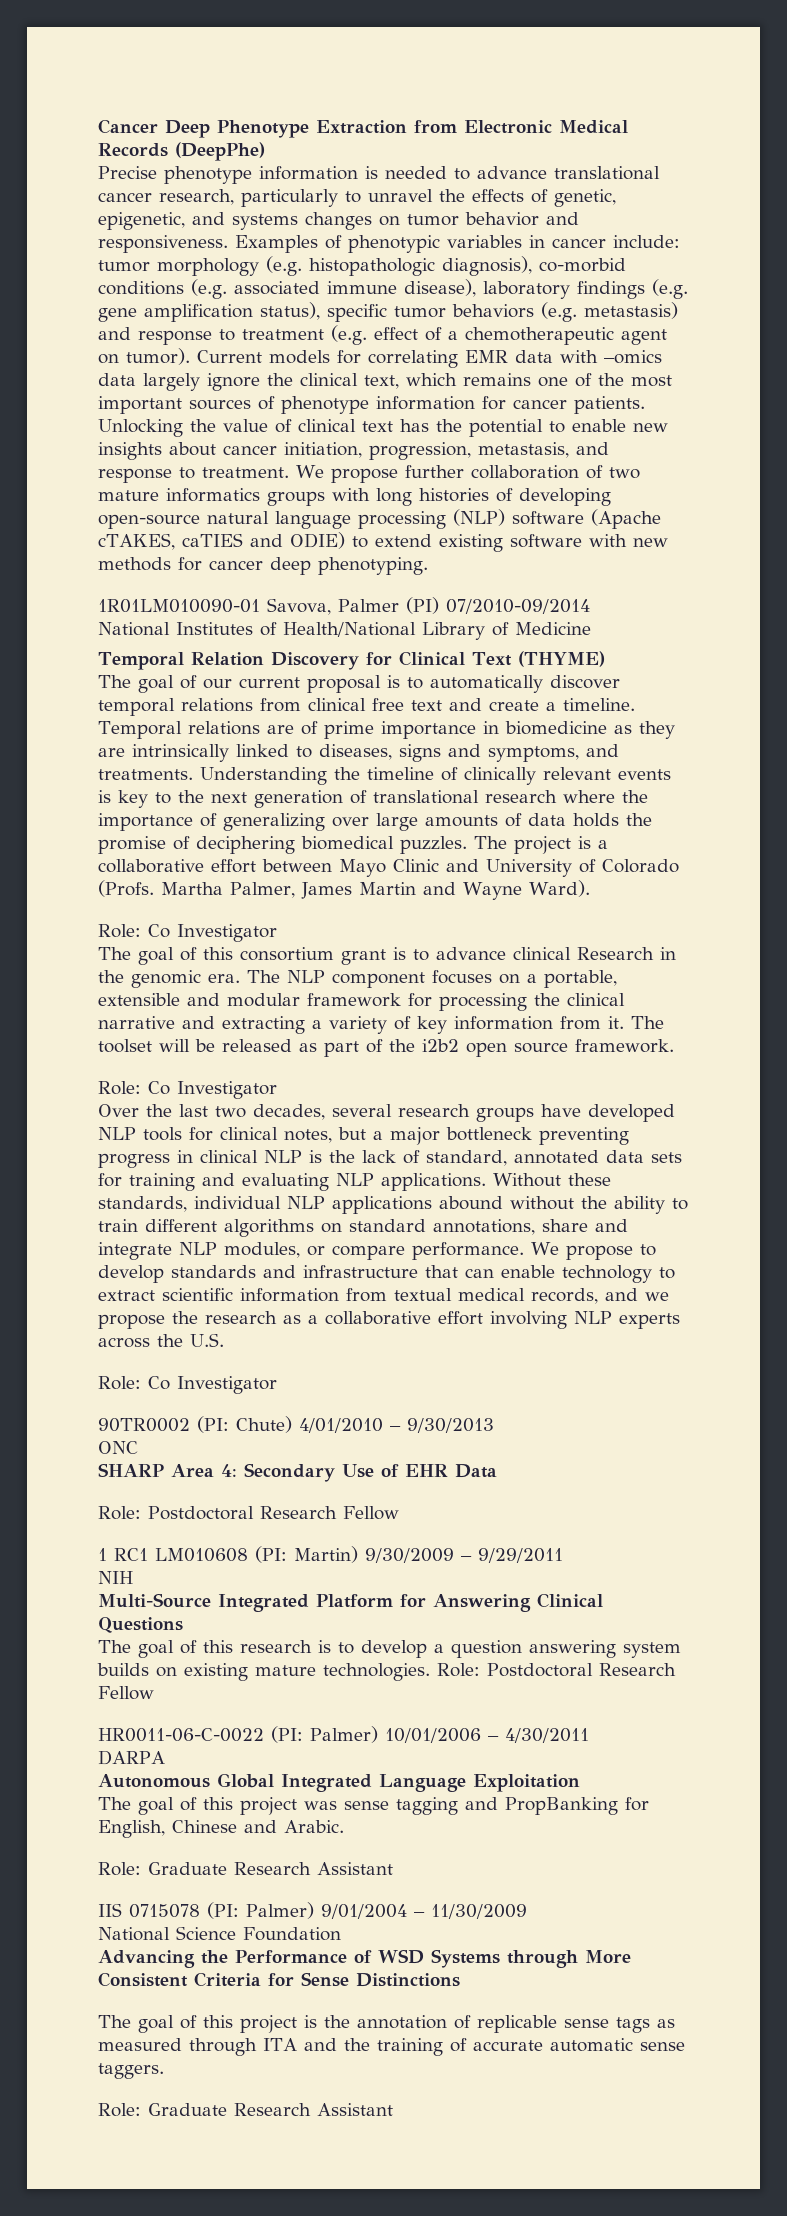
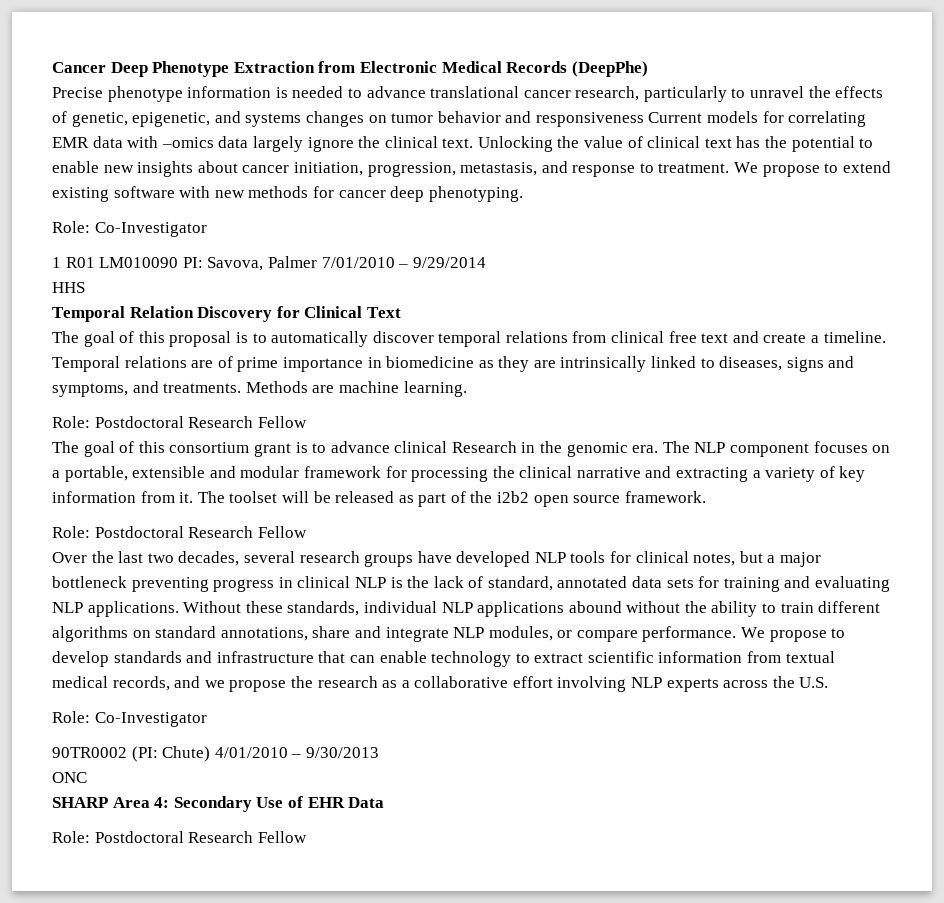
[98,235,680,253] [98,256,626,276] [98,279,688,299] [98,302,678,322] [98,325,667,345] [98,348,190,365] responsiveness. Examples of phenotypic variables in cancer include: tumor morphology (e.g. histopathologic diagnosis), co-morbid conditions (e.g. associated immune disease), laboratory findings (e.g. gene amplification status), specific tumor behaviors (e.g. metastasis) and response to treatment (e.g. effect of a chemotherapeutic agent on tumor). -> [535,112,644,127] responsiveness
[364,373,672,389] [98,396,645,414] text, which remains one of the most important sources of phenotype information for cancer patients. -> [442,138,474,148] text.
[404,465,640,479] [98,488,611,506] [98,509,661,529] [98,532,345,550] further collaboration of two mature informatics groups with long histories of developing open-source natural language processing (NLP) software (Apache cTAKES, caTIES and ODIE) -> (820, 171) none
[98,597,590,615] [98,622,591,640] 1R01LM010090-01 Savova, Palmer (PI) 07/2010-09/2014 // National Institutes of Health/National Library of Medicine -> [52,221,207,237] [52,256,486,271] [52,282,85,293] Role: Co-Investigator // 1 R01 LM010090 PI: Savova, Palmer 7/01/2010 – 9/29/2014 // HHS
[517,651,605,667] [98,675,300,693] (THYME) // The goal of our current -> [52,331,165,347] // The goal of this
[200,767,671,785] [98,790,648,808] [98,813,652,831] [98,836,608,854] [98,859,679,877] [98,880,590,900] [98,924,277,942] Understanding the timeline of clinically relevant events is key to the next generation of translational research where the importance of generalizing over large amounts of data holds the promise of deciphering biomedical puzzles. The project is a collaborative effort between Mayo Clinic and University of Colorado (Profs. Martha Palmer, James Martin and Wayne Ward). // Role: Co Investigator -> [245,381,467,397] [52,416,307,428] Methods are machine learning. // Role: Postdoctoral Research Fellow
[148,1081,277,1099] Co Investigator -> [94,526,307,538] Postdoctoral Research Fellow
[148,1376,277,1394] Co Investigator -> [94,712,207,727] Co-Investigator
[98,1546,563,1563] [98,1571,133,1584] [98,1593,603,1612] [98,1617,183,1633] [98,1640,681,1658] [97,1663,676,1681] [98,1686,154,1700] [98,1726,589,1743] [98,1750,165,1765] [98,1773,580,1792] [98,1797,649,1815] [98,1820,344,1838] [98,1862,393,1876] [98,1902,527,1919] [98,1926,341,1941] [98,1949,631,1968] [98,1972,460,1987] [98,2015,675,2033] [98,2038,685,2056] [98,2063,164,2079] [98,2103,393,2117] // 1 RC1 LM010608 (PI: Martin) 9/30/2009 – 9/29/2011 // NIH // Multi-Source Integrated Platform for Answering Clinical Questions // The goal of this research is to develop a question answering system builds on existing mature technologies. Role: Postdoctoral Research Fellow // HR0011-06-C-0022 (PI: Palmer) 10/01/2006 – 4/30/2011 // DARPA // Autonomous Global Integrated Language Exploitation // The goal of this project was sense tagging and PropBanking for English, Chinese and Arabic. // Role: Graduate Research Assistant // IIS 0715078 (PI: Palmer) 9/01/2004 – 11/30/2009 // National Science Foundation // Advancing the Performance of WSD Systems through More Consistent Criteria for Sense Distinctions // The goal of this project is the annotation of replicable sense tags as measured through ITA and the training of accurate automatic sense taggers. // Role: Graduate Research Assistant -> (307, 837) none

